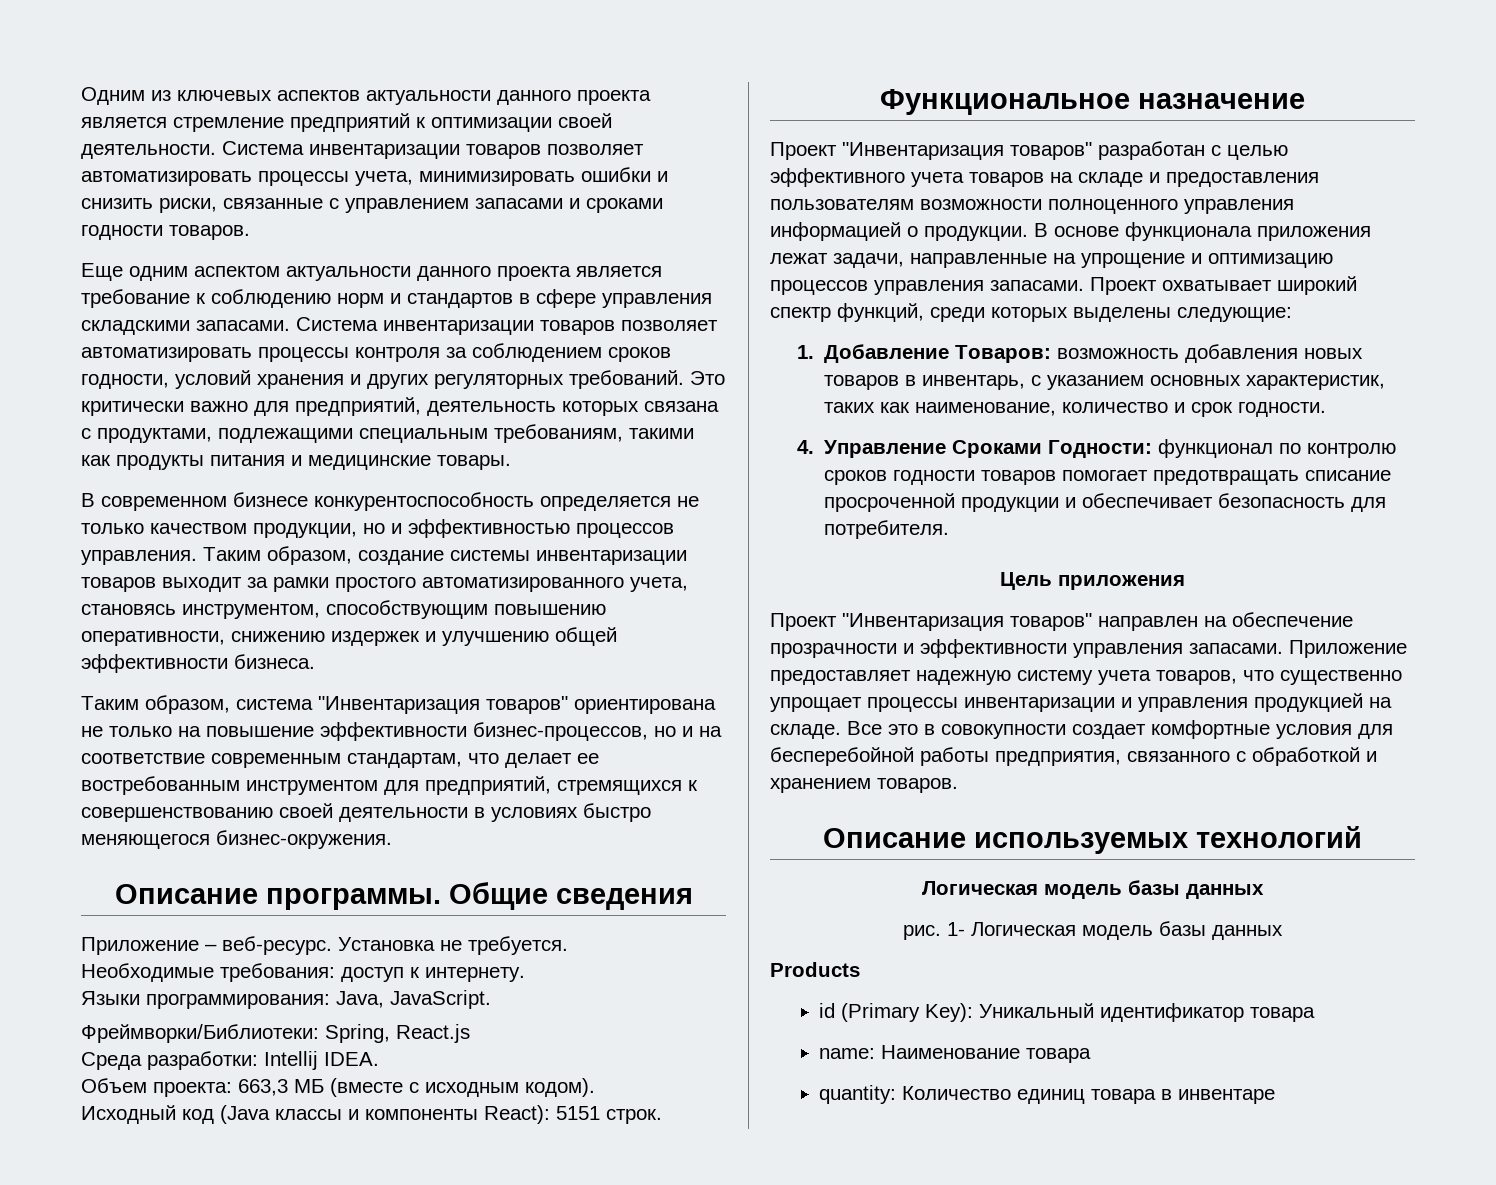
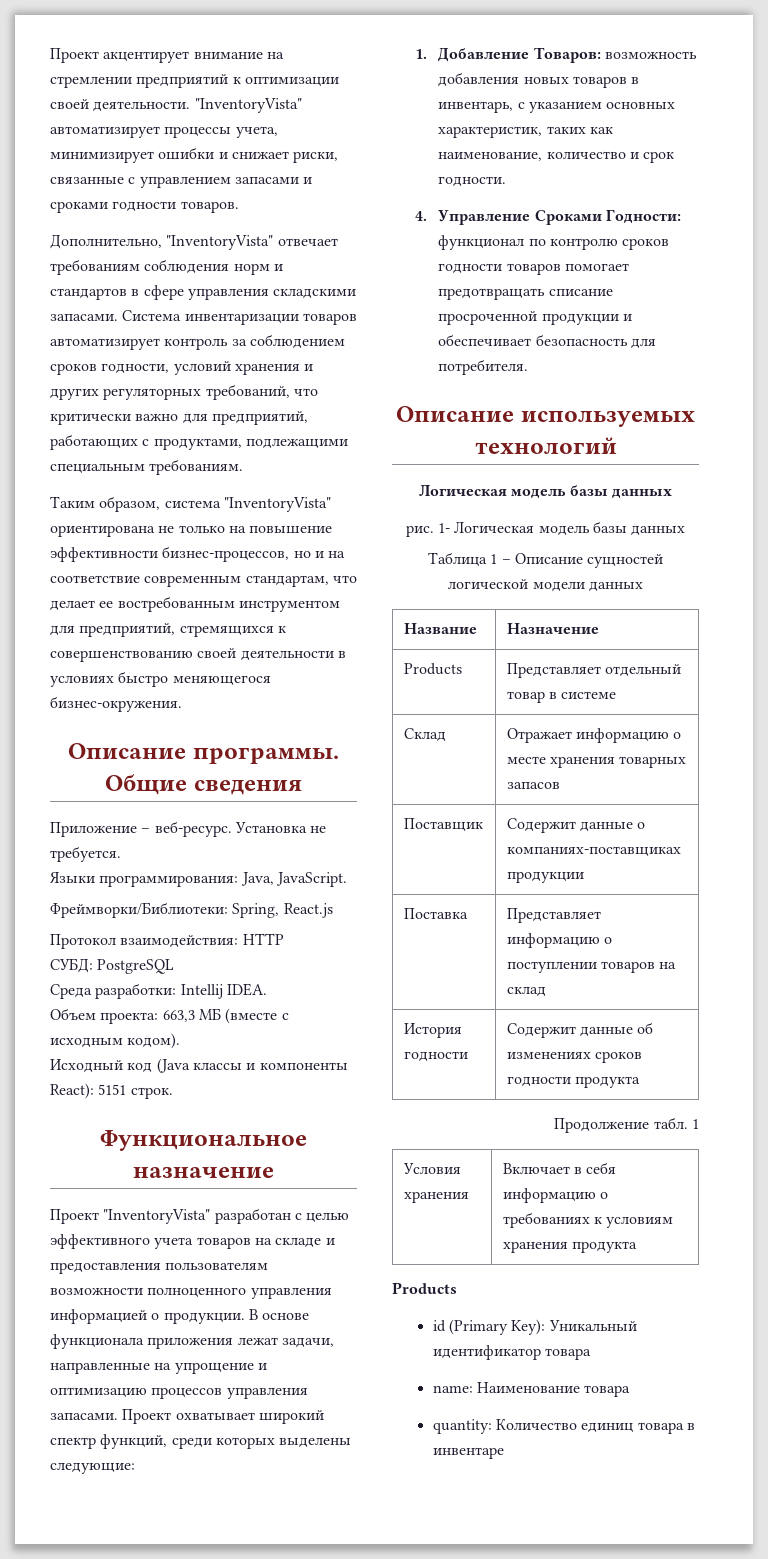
[81,87,651,105] [81,117,284,132] Одним из ключевых аспектов актуальности данного проекта является стремление -> [50,48,284,63] [50,76,132,88] Проект акцентирует внимание на стремлении
[222,141,644,159] [81,171,252,186] Система инвентаризации товаров позволяет автоматизировать -> [194,98,302,113] [50,126,160,138] "InventoryVista" автоматизирует
[419,171,575,186] минимизировать -> [50,151,154,163] минимизирует
[81,198,153,209] снизить -> [231,151,289,159] снижает
[81,263,662,281] [81,289,331,308] Еще одним аспектом актуальности данного проекта является требование к соблюдению -> [50,234,338,250] [50,259,230,275] Дополнительно, "InventoryVista" отвечает требованиям соблюдения
[621,320,718,331] [81,347,440,362] позволяет автоматизировать процессы контроля -> [50,338,229,350] автоматизирует контроль
[569,370,725,389] требований. Это -> [205,384,318,400] требований, что
[427,401,719,416] деятельность которых связана -> [50,434,138,450] работающих
[494,424,694,443] [81,455,511,470] [81,492,699,511] [81,519,674,538] [81,546,687,565] [81,577,688,592] [81,600,606,619] [81,627,617,646] [81,654,315,673] требованиям, такими как продукты питания и медицинские товары. // В современном бизнесе конкурентоспособность определяется не только качеством продукции, но и эффективностью процессов управления. Таким образом, создание системы инвентаризации товаров выходит за рамки простого автоматизированного учета, становясь инструментом, способствующим повышению оперативности, снижению издержек и улучшению общей эффективности бизнеса. -> [149,459,244,475] требованиям.
[318,696,568,714] "Инвентаризация товаров" -> [223,497,331,512] "InventoryVista"
[81,963,525,982] // Необходимые требования: доступ к интернету. -> (121, 854) none
(470, 1033) none -> [50,933,284,949] [50,958,175,974] // Протокол взаимодействия: HTTP // СУБД: PostgreSQL
[842,142,1092,160] "Инвентаризация товаров" -> [103,1209,211,1224] "InventoryVista"
[1000,572,1185,590] [770,612,1353,631] [770,639,1407,658] [770,670,1402,685] [770,693,1392,712] [770,720,1393,739] [770,747,1377,766] [770,778,958,793] // Цель приложения // Проект "Инвентаризация товаров" направлен на обеспечение прозрачности и эффективности управления запасами. Приложение предоставляет надежную систему учета товаров, что существенно упрощает процессы инвентаризации и управления продукцией на складе. Все это в совокупности создает комфортные условия для бесперебойной работы предприятия, связанного с обработкой и хранением товаров. -> (529, 367) none
(1283, 932) none -> [427,552,664,568] [448,579,643,592] [403,623,477,634] [506,623,599,634] [403,663,462,675] [506,663,681,678] [506,691,617,703] [403,728,446,742] [506,728,682,743] [506,756,687,768] [506,782,560,789] [403,818,483,832] [506,818,646,833] [506,846,681,857] [506,871,584,883] [403,908,468,919] [506,908,601,923] [506,933,612,948] [506,961,677,973] [506,986,546,997] [403,1023,462,1038] [403,1051,468,1062] [506,1022,654,1038] [506,1051,642,1063] [506,1076,640,1088] [554,1117,699,1133] [402,1163,461,1174] [403,1191,469,1203] [502,1162,617,1174] [502,1188,608,1203] [502,1212,674,1228] [502,1241,637,1253] // Таблица 1 – Описание сущностей логической модели данных // Название | Назначение // Products | Представляет отдельный товар в системе // Склад | Отражает информацию о месте хранения товарных запасов // Поставщик | Содержит данные о компаниях-поставщиках продукции // Поставка | Представляет информацию о поступлении товаров на склад // История годности | Содержит данные об изменениях сроков годности продукта // Продолжение табл. 1 // Условия хранения | Включает в себя информацию о требованиях к условиям хранения продукта

